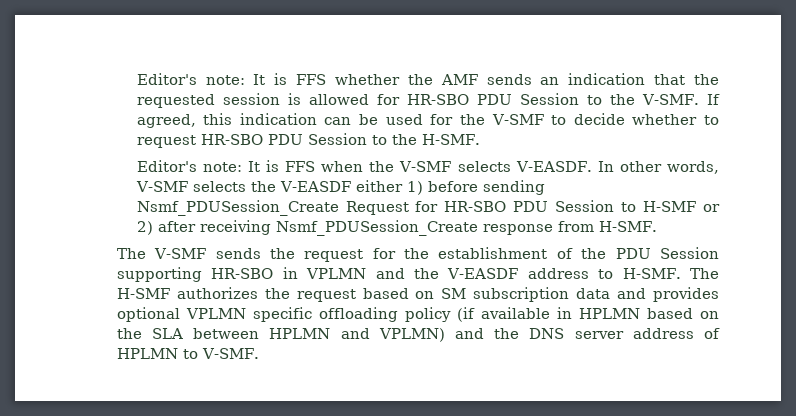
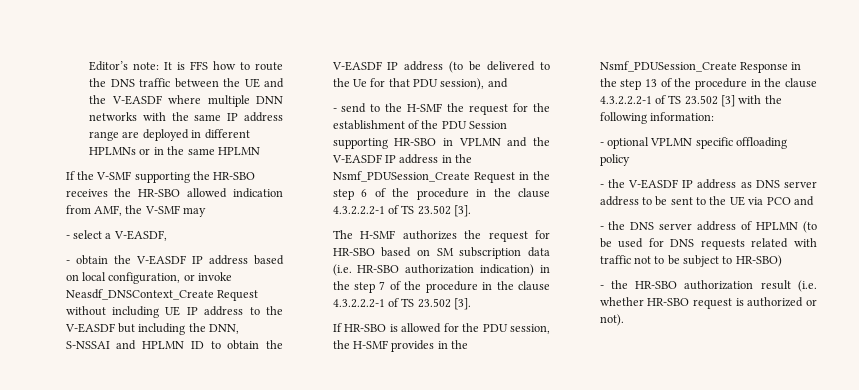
[136,73,719,85] [136,93,720,108] [136,113,719,128] [136,133,480,148] [136,160,719,174] [135,180,545,195] [136,200,721,216] [136,220,657,236] [116,248,261,259] Editor's note: It is FFS whether the AMF sends an indication that the requested session is allowed for HR-SBO PDU Session to the V-SMF. If agreed, this indication can be used for the V-SMF to decide whether to request HR-SBO PDU Session to the H-SMF. // Editor's note: It is FFS when the V-SMF selects V-EASDF. In other words, V-SMF selects the V-EASDF either 1) before sending Nsmf_PDUSession_Create Request for HR-SBO PDU Session to H-SMF or 2) after receiving Nsmf_PDUSession_Create response from H-SMF. // The V-SMF sends -> [89,61,283,71] [89,78,284,88] [89,95,283,107] [89,112,283,122] [89,129,250,141] [89,146,260,155] [65,171,256,183] [65,188,283,198] [65,205,207,217] [65,230,167,241] [65,255,284,265] [65,272,233,284] [65,289,258,301] [65,306,283,318] [64,323,240,335] [65,340,283,350] [331,61,550,73] [332,78,508,90] [332,103,443,113] Editor’s note: It is FFS how to route the DNS traffic between the UE and the V-EASDF where multiple DNN networks with the same IP address range are deployed in different HPLMNs or in the same HPLMN // If the V-SMF supporting the HR-SBO receives the HR-SBO allowed indication from AMF, the V-SMF may // - select a V-EASDF, // - obtain the V-EASDF IP address based on local configuration, or invoke Neasdf_DNSContext_Create Request without including UE IP address to the V-EASDF but including the DNN, S-NSSAI and HPLMN ID to obtain the V-EASDF IP address (to be delivered to the Ue for that PDU session), and // - send to the H-SMF
[527,268,681,279] address to H-SMF. -> [384,154,473,164] [332,171,550,183] [332,188,550,200] [332,205,472,217] IP address in the Nsmf_PDUSession_Create Request in the step 6 of the procedure in the clause 4.3.2.2.2-1 of TS 23.502 [3]. //
(356, 295) none -> [535,230,550,239] [332,248,375,256] for HR-SBO
[617,287,719,302] and provides -> [332,264,550,276] [332,281,550,293] [332,298,472,310] [332,323,550,334] [332,340,469,352] [599,61,802,73] [599,78,817,90] [599,95,782,107] [599,112,714,124] [599,142,604,146] (i.e. HR-SBO authorization indication) in the step 7 of the procedure in the clause 4.3.2.2.2-1 of TS 23.502 [3]. // If HR-SBO is allowed for the PDU session, the H-SMF provides in the Nsmf_PDUSession_Create Response in the step 13 of the procedure in the clause 4.3.2.2.2-1 of TS 23.502 [3] with the following information: // -
[456,307,720,322] [116,328,485,342] (if available in HPLMN based on the SLA between HPLMN and VPLMN) and -> [599,179,817,189] [599,196,814,206] [599,226,604,230] // - the V-EASDF IP address as DNS server address to be sent to the UE via PCO and // -
[182,348,259,359] to V-SMF. -> [803,221,817,233] [599,238,817,250] [599,255,782,267] [599,280,817,292] [599,297,817,309] [599,314,624,326] (to be used for DNS requests related with traffic not to be subject to HR-SBO) // - the HR-SBO authorization result (i.e. whether HR-SBO request is authorized or not).

